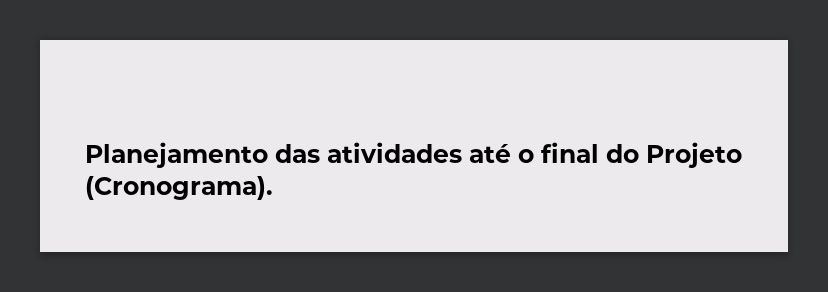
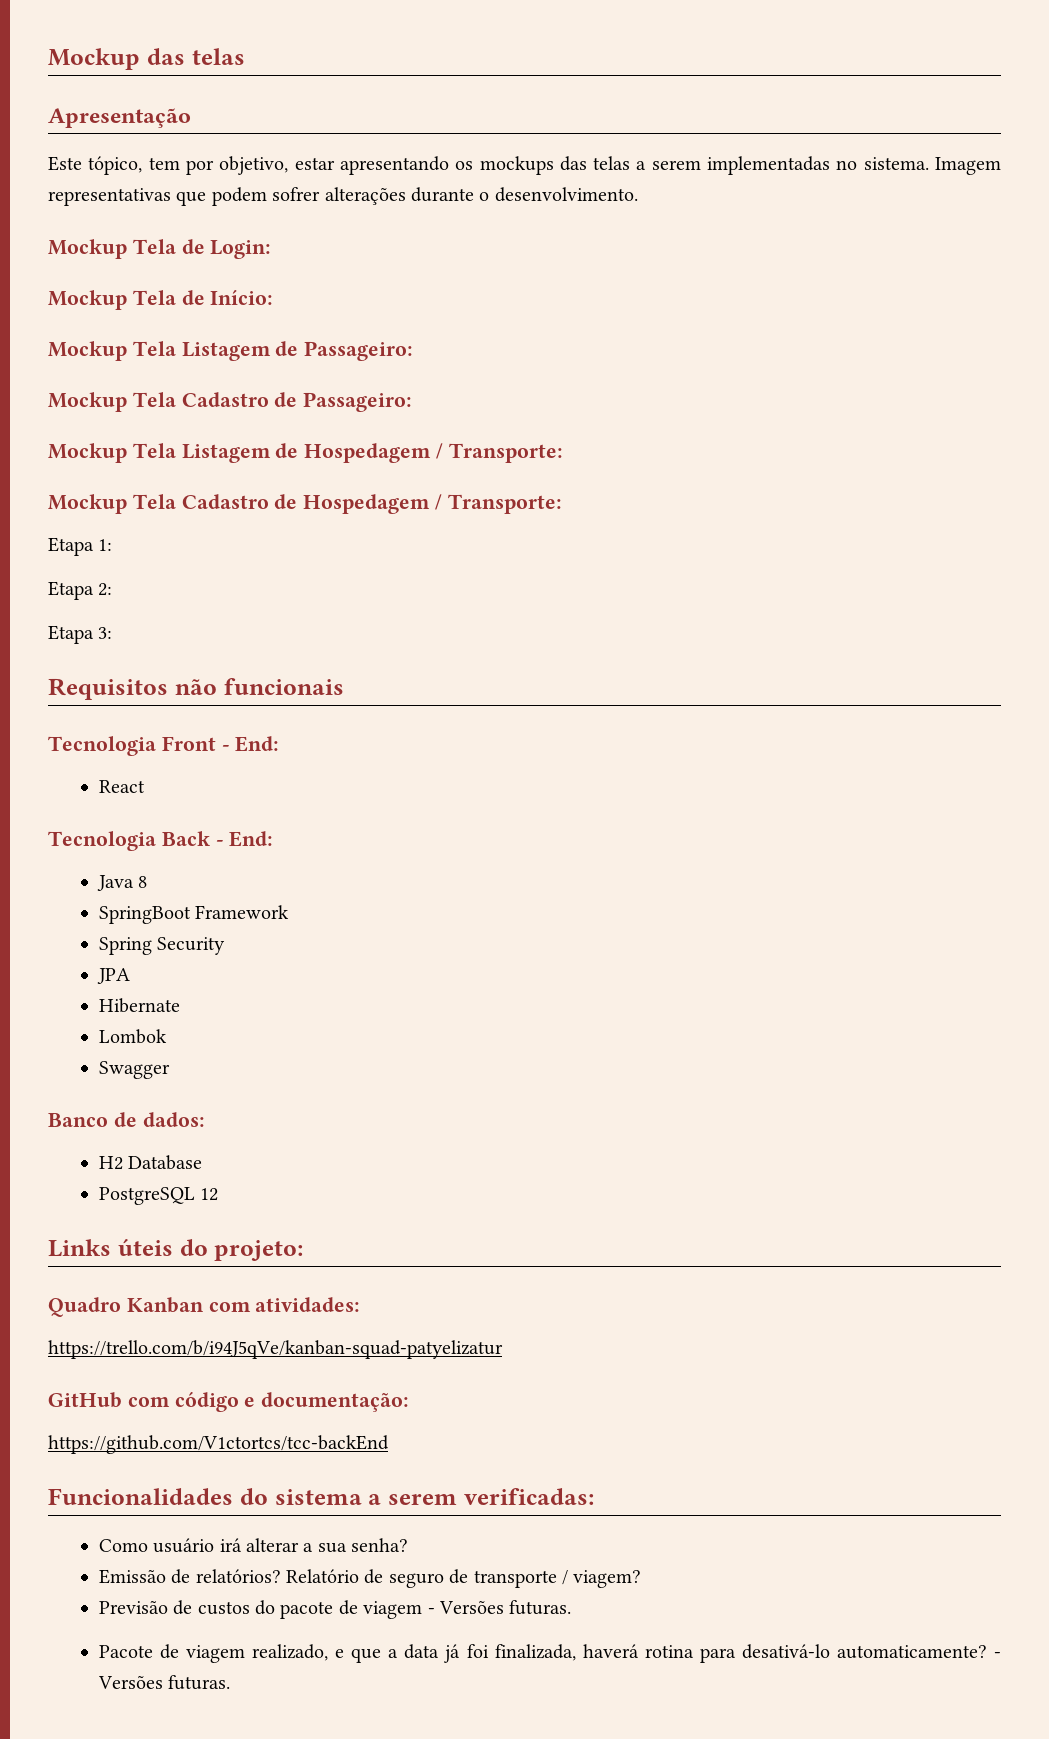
[85,142,742,168] [85,176,273,200] Planejamento das atividades até o final do Projeto (Cronograma). -> [48,48,245,70] [48,108,191,128] [48,156,1001,175] [48,187,638,206] [48,239,272,259] [48,290,274,310] [48,341,414,361] [48,392,413,412] [48,443,563,463] [48,494,562,514] [48,537,113,556] [48,581,113,600] [48,625,113,644] [48,678,344,700] [48,736,280,756] [98,780,145,793] [48,831,274,851] [96,875,148,891] [98,905,290,924] [98,937,226,955] [96,968,130,984] [98,998,180,1013] [98,1029,167,1044] [98,1061,170,1079] [48,1112,205,1127] [98,1155,203,1170] [98,1187,219,1205] [48,1239,304,1261] [48,1297,361,1317] [48,1340,503,1359] [48,1392,410,1412] [48,1435,389,1454] [48,1488,594,1505] [98,1538,409,1553] [98,1569,642,1588] [98,1600,572,1619] [98,1644,1001,1663] [97,1675,231,1690] Mockup das telas // Apresentação // Este tópico, tem por objetivo, estar apresentando os mockups das telas a serem implementadas no sistema. Imagem representativas que podem sofrer alterações durante o desenvolvimento. // Mockup Tela de Login: // Mockup Tela de Início: // Mockup Tela Listagem de Passageiro: // Mockup Tela Cadastro de Passageiro: // Mockup Tela Listagem de Hospedagem / Transporte: // Mockup Tela Cadastro de Hospedagem / Transporte: // Etapa 1: // Etapa 2: // Etapa 3: // Requisitos não funcionais // Tecnologia Front - End: // React // Tecnologia Back - End: // Java 8 // SpringBoot Framework // Spring Security // JPA // Hibernate // Lombok // Swagger // Banco de dados: // H2 Database // PostgreSQL 12 // Links úteis do projeto: // Quadro Kanban com atividades: // https://trello.com/b/i94J5qVe/kanban-squad-patyelizatur // GitHub com código e documentação: // https://github.com/V1ctortcs/tcc-backEnd // Funcionalidades do sistema a serem verificadas: // Como usuário irá alterar a sua senha? // Emissão de relatórios? Relatório de seguro de transporte / viagem? // Previsão de custos do pacote de viagem - Versões futuras. // Pacote de viagem realizado, e que a data já foi finalizada, haverá rotina para desativá-lo automaticamente? - Versões futuras.

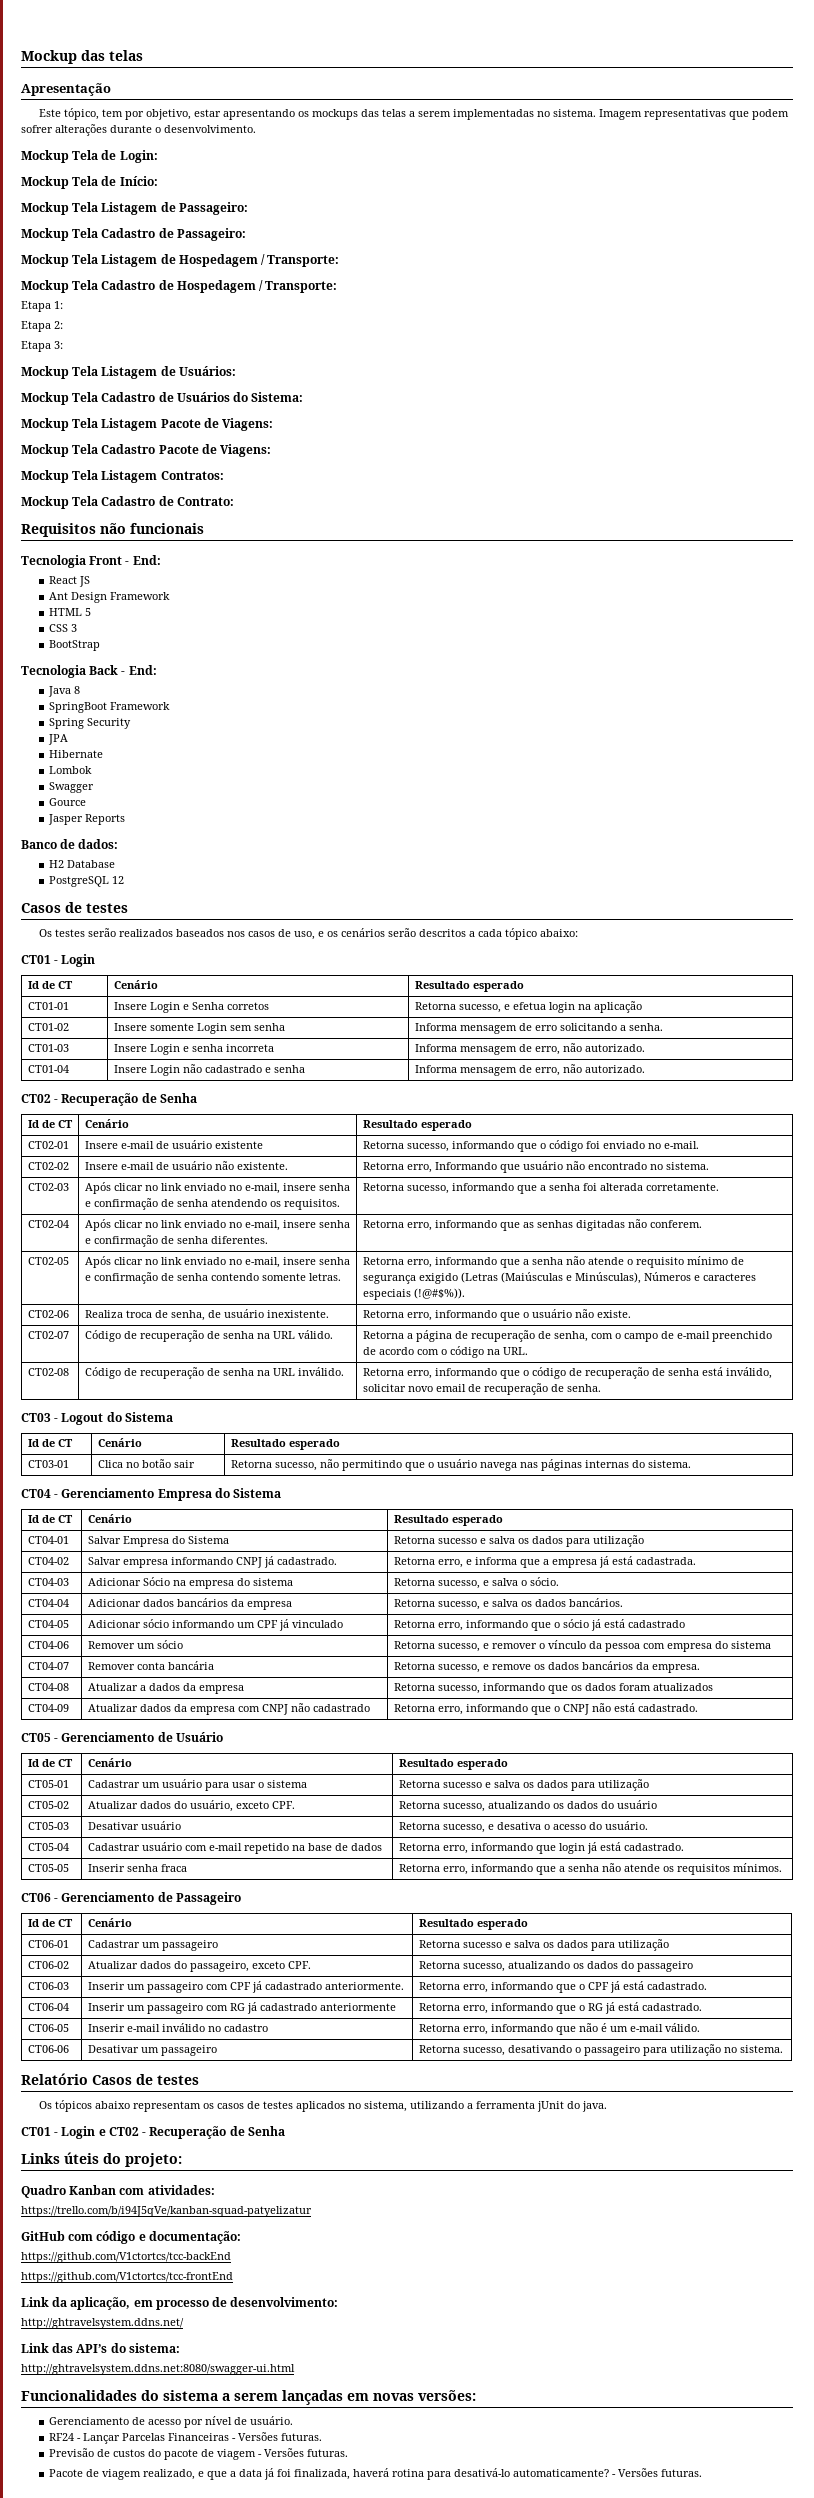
(113, 633) none -> [21,366,236,379] [21,392,304,405] [21,418,274,431] [21,444,272,457] [21,470,224,483] [21,496,234,509] // Mockup Tela Listagem de Usuários: // Mockup Tela Cadastro de Usuários do Sistema: // Mockup Tela Listagem Pacote de Viagens: // Mockup Tela Cadastro Pacote de Viagens: // Mockup Tela Listagem Contratos: // Mockup Tela Cadastro de Contrato:
(145, 786) none -> [79,576,91,587] [49,592,171,603] [49,608,92,616] [49,624,78,632] [49,640,101,651] JS // Ant Design Framework // HTML 5 // CSS 3 // BootStrap
(170, 1070) none -> [49,798,87,806] [48,814,126,825] // Gource // Jasper Reports
(219, 1194) none -> [21,902,128,913] [39,928,579,940] [21,954,96,967] [27,981,73,989] [113,980,158,989] [414,981,524,992] [27,1002,69,1010] [113,1002,269,1013] [414,1001,642,1013] [27,1023,69,1031] [113,1023,285,1034] [414,1023,663,1034] [27,1044,69,1052] [113,1044,274,1055] [414,1043,645,1055] [27,1065,69,1073] [113,1064,305,1076] [414,1064,645,1076] [21,1093,197,1106] [27,1120,73,1128] [84,1119,129,1128] [362,1120,472,1131] [27,1141,69,1149] [84,1140,263,1149] [362,1140,699,1152] [27,1162,69,1170] [84,1161,288,1170] [362,1161,709,1173] [27,1183,69,1191] [84,1182,350,1194] [84,1198,340,1210] [362,1183,719,1194] [27,1220,69,1228] [84,1219,350,1231] [84,1235,268,1247] [362,1219,702,1231] [27,1257,69,1265] [84,1256,350,1268] [84,1272,341,1284] [362,1256,744,1268] [362,1272,756,1284] [362,1288,465,1300] [27,1310,69,1318] [84,1309,329,1321] [362,1309,631,1321] [27,1331,69,1339] [84,1330,333,1342] [362,1330,772,1342] [362,1346,528,1358] [27,1368,69,1376] [84,1367,344,1379] [362,1367,772,1379] [362,1383,601,1395] [21,1412,173,1425] [27,1439,73,1447] [97,1438,142,1447] [230,1439,340,1450] [27,1460,69,1468] [97,1459,195,1468] [230,1459,691,1471] [21,1488,282,1501] [27,1515,73,1523] [87,1514,132,1523] [393,1515,503,1526] [27,1536,69,1544] [87,1536,229,1547] [393,1535,644,1547] [27,1557,69,1565] [87,1556,337,1568] [393,1556,696,1568] [27,1578,69,1586] [87,1577,293,1589] [393,1577,559,1589] [27,1599,69,1607] [87,1598,292,1610] [393,1598,623,1610] [27,1620,69,1628] [87,1619,343,1631] [393,1619,685,1631] [27,1641,69,1649] [87,1640,183,1649] [393,1640,771,1652] [27,1662,69,1670] [87,1661,214,1670] [393,1661,700,1673] [27,1683,69,1691] [87,1683,244,1694] [393,1683,713,1694] [27,1704,69,1712] [87,1703,370,1715] [393,1703,698,1715] [21,1732,223,1742] [27,1759,73,1767] [87,1758,132,1767] [398,1759,508,1770] [27,1780,69,1788] [87,1779,307,1791] [398,1779,649,1791] [27,1801,69,1809] [87,1800,295,1812] [398,1800,657,1812] [27,1822,69,1830] [87,1821,181,1830] [398,1821,648,1833] [27,1843,69,1851] [87,1842,382,1854] [398,1842,684,1854] [27,1864,69,1872] [87,1864,187,1872] [398,1863,782,1875] [21,1892,241,1905] [27,1919,73,1927] [87,1918,132,1927] [418,1919,528,1930] [27,1940,69,1948] [87,1940,218,1951] [418,1939,669,1951] [27,1961,69,1969] [87,1961,311,1972] [418,1961,693,1972] [27,1982,69,1990] [87,1981,404,1993] [418,1981,707,1993] [27,2003,69,2011] [87,2002,396,2014] [418,2002,702,2014] [27,2024,69,2032] [87,2023,268,2032] [418,2023,700,2035] [27,2045,69,2053] [87,2045,217,2056] [418,2044,783,2056] [21,2073,199,2085] [39,2100,608,2112] [21,2126,285,2139] // Casos de testes // Os testes serão realizados baseados nos casos de uso, e os cenários serão descritos a cada tópico abaixo: // CT01 - Login // Id de CT | Cenário | Resultado esperado // CT01-01 | Insere Login e Senha corretos | Retorna sucesso, e efetua login na aplicação // CT01-02 | Insere somente Login sem senha | Informa mensagem de erro solicitando a senha. // CT01-03 | Insere Login e senha incorreta | Informa mensagem de erro, não autorizado. // CT01-04 | Insere Login não cadastrado e senha | Informa mensagem de erro, não autorizado. // CT02 - Recuperação de Senha // Id de CT | Cenário | Resultado esperado // CT02-01 | Insere e-mail de usuário existente | Retorna sucesso, informando que o código foi enviado no e-mail. // CT02-02 | Insere e-mail de usuário não existente. | Retorna erro, Informando que usuário não encontrado no sistema. // CT02-03 | Após clicar no link enviado no e-mail, insere senha e confirmação de senha atendendo os requisitos. | Retorna sucesso, informando que a senha foi alterada corretamente. // CT02-04 | Após clicar no link enviado no e-mail, insere senha e confirmação de senha diferentes. | Retorna erro, informando que as senhas digitadas não conferem. // CT02-05 | Após clicar no link enviado no e-mail, insere senha e confirmação de senha contendo somente letras. | Retorna erro, informando que a senha não atende o requisito mínimo de segurança exigido (Letras (Maiúsculas e Minúsculas), Números e caracteres especiais (!@#$%)). // CT02-06 | Realiza troca de senha, de usuário inexistente. | Retorna erro, informando que o usuário não existe. // CT02-07 | Código de recuperação de senha na URL válido. | Retorna a página de recuperação de senha, com o campo de e-mail preenchido de acordo com o código na URL. // CT02-08 | Código de recuperação de senha na URL inválido. | Retorna erro, informando que o código de recuperação de senha está inválido, solicitar novo email de recuperação de senha. // CT03 - Logout do Sistema // Id de CT | Cenário | Resultado esperado // CT03-01 | Clica no botão sair | Retorna sucesso, não permitindo que o usuário navega nas páginas internas do sistema. // CT04 - Gerenciamento Empresa do Sistema // Id de CT | Cenário | Resultado esperado // CT04-01 | Salvar Empresa do Sistema | Retorna sucesso e salva os dados para utilização // CT04-02 | Salvar empresa informando CNPJ já cadastrado. | Retorna erro, e informa que a empresa já está cadastrada. // CT04-03 | Adicionar Sócio na empresa do sistema | Retorna sucesso, e salva o sócio. // CT04-04 | Adicionar dados bancários da empresa | Retorna sucesso, e salva os dados bancários. // CT04-05 | Adicionar sócio informando um CPF já vinculado | Retorna erro, informando que o sócio já está cadastrado // CT04-06 | Remover um sócio | Retorna sucesso, e remover o vínculo da pessoa com empresa do sistema // CT04-07 | Remover conta bancária | Retorna sucesso, e remove os dados bancários da empresa. // CT04-08 | Atualizar a dados da empresa | Retorna sucesso, informando que os dados foram atualizados // CT04-09 | Atualizar dados da empresa com CNPJ não cadastrado | Retorna erro, informando que o CNPJ não está cadastrado. // CT05 - Gerenciamento de Usuário // Id de CT | Cenário | Resultado esperado // CT05-01 | Cadastrar um usuário para usar o sistema | Retorna sucesso e salva os dados para utilização // CT05-02 | Atualizar dados do usuário, exceto CPF. | Retorna sucesso, atualizando os dados do usuário // CT05-03 | Desativar usuário | Retorna sucesso, e desativa o acesso do usuário. // CT05-04 | Cadastrar usuário com e-mail repetido na base de dados | Retorna erro, informando que login já está cadastrado. // CT05-05 | Inserir senha fraca | Retorna erro, informando que a senha não atende os requisitos mínimos. // CT06 - Gerenciamento de Passageiro // Id de CT | Cenário | Resultado esperado // CT06-01 | Cadastrar um passageiro | Retorna sucesso e salva os dados para utilização // CT06-02 | Atualizar dados do passageiro, exceto CPF. | Retorna sucesso, atualizando os dados do passageiro // CT06-03 | Inserir um passageiro com CPF já cadastrado anteriormente. | Retorna erro, informando que o CPF já está cadastrado. // CT06-04 | Inserir um passageiro com RG já cadastrado anteriormente | Retorna erro, informando que o RG já está cadastrado. // CT06-05 | Inserir e-mail inválido no cadastro | Retorna erro, informando que não é um e-mail válido. // CT06-06 | Desativar um passageiro | Retorna sucesso, desativando o passageiro para utilização no sistema. // Relatório Casos de testes // Os tópicos abaixo representam os casos de testes aplicados no sistema, utilizando a ferramenta jUnit do java. // CT01 - Login e CT02 - Recuperação de Senha
(389, 1444) none -> [21,2272,233,2283] [21,2297,339,2310] [21,2318,184,2329] [21,2343,180,2353] [21,2364,295,2375] // https://github.com/V1ctortcs/tcc-frontEnd // Link da aplicação, em processo de desenvolvimento: // http://ghtravelsystem.ddns.net/ // Link das API’s do sistema: // http://ghtravelsystem.ddns.net:8080/swagger-ui.html
[463,1488,594,1505] [98,1538,409,1553] [98,1569,642,1588] verificadas: // Como usuário irá alterar a sua senha? // Emissão de relatórios? Relatório de seguro de transporte / viagem? -> [282,2390,476,2405] [49,2416,294,2428] [49,2432,323,2444] lançadas em novas versões: // Gerenciamento de acesso por nível de usuário. // RF24 - Lançar Parcelas Financeiras - Versões futuras.

